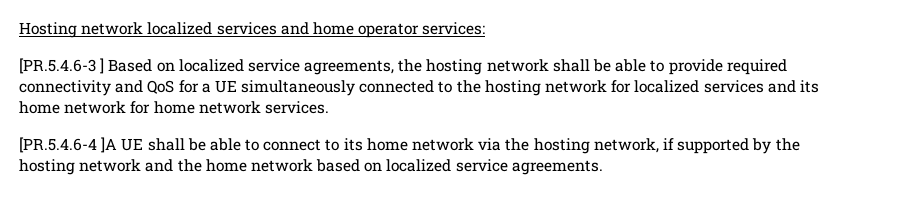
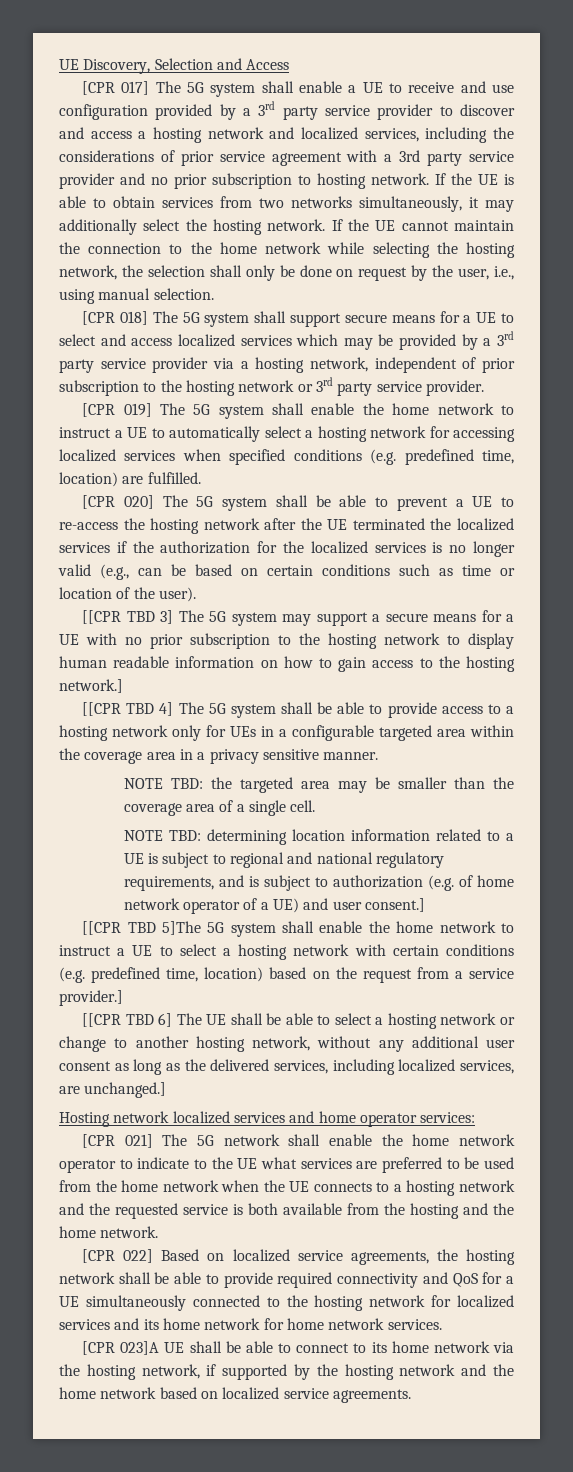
(19, 30) none -> [59,58,290,74] [82,81,514,97] [59,101,515,120] [59,127,514,143] [59,150,515,166] [59,173,514,189] [59,196,514,212] [59,219,514,235] [59,242,515,258] [59,265,514,281] [59,288,214,304] [82,311,514,327] [59,331,514,350] [59,357,515,373] [59,377,484,396] [82,403,514,419] [59,426,515,442] [59,449,514,465] [59,472,201,487] [82,495,514,511] [59,518,514,534] [59,541,516,557] [58,564,515,580] [59,587,196,602] [82,610,514,626] [59,633,514,649] [59,656,515,672] [59,679,123,693] [82,702,514,718] [59,725,514,741] [59,748,379,764] [123,777,514,793] [123,800,316,816] [123,829,514,845] [123,852,445,868] [123,875,514,891] [123,898,426,914] [82,921,514,937] [59,944,514,960] [59,967,515,983] [59,990,123,1006] [82,1013,515,1029] [59,1036,515,1052] [59,1059,514,1075] [59,1082,167,1098] UE Discovery, Selection and Access // [CPR 017] The 5G system shall enable a UE to receive and use configuration provided by a 3rd party service provider to discover and access a hosting network and localized services, including the considerations of prior service agreement with a 3rd party service provider and no prior subscription to hosting network. If the UE is able to obtain services from two networks simultaneously, it may additionally select the hosting network. If the UE cannot maintain the connection to the home network while selecting the hosting network, the selection shall only be done on request by the user, i.e., using manual selection. // [CPR 018] The 5G system shall support secure means for a UE to select and access localized services which may be provided by a 3rd party service provider via a hosting network, independent of prior subscription to the hosting network or 3rd party service provider. // [CPR 019] The 5G system shall enable the home network to instruct a UE to automatically select a hosting network for accessing localized services when specified conditions (e.g. predefined time, location) are fulfilled. // [CPR 020] The 5G system shall be able to prevent a UE to re-access the hosting network after the UE terminated the localized services if the authorization for the localized services is no longer valid (e.g., can be based on certain conditions such as time or location of the user). // [[CPR TBD 3] The 5G system may support a secure means for a UE with no prior subscription to the hosting network to display human readable information on how to gain access to the hosting network.] // [[CPR TBD 4] The 5G system shall be able to provide access to a hosting network only for UEs in a configurable targeted area within the coverage area in a privacy sensitive manner. // NOTE TBD: the targeted area may be smaller than the coverage area of a single cell. // NOTE TBD: determining location information related to a UE is subject to regional and national regulatory requirements, and is subject to authorization (e.g. of home network operator of a UE) and user consent.] // [[CPR TBD 5]The 5G system shall enable the home network to instruct a UE to select a hosting network with certain conditions (e.g. predefined time, location) based on the request from a service provider.] // [[CPR TBD 6] The UE shall be able to select a hosting network or change to another hosting network, without any additional user consent as long as the delivered services, including localized services, are unchanged.] //
[19,58,105,74] [PR.5.4.6-3 ] -> [82,1134,515,1148] [59,1157,514,1173] [59,1180,516,1196] [59,1203,514,1219] [59,1226,159,1238] [82,1249,154,1263] [CPR 021] The 5G network shall enable the home network operator to indicate to the UE what services are preferred to be used from the home network when the UE connects to a hosting network and the requested service is both available from the hosting and the home network. // [CPR 022]
[19,137,118,153] [PR.5.4.6-4 ]A -> [82,1341,160,1355] [CPR 023]A

